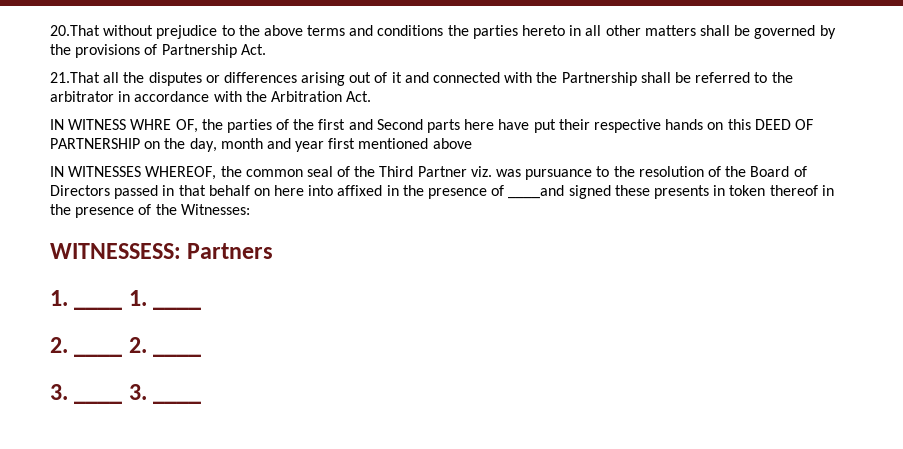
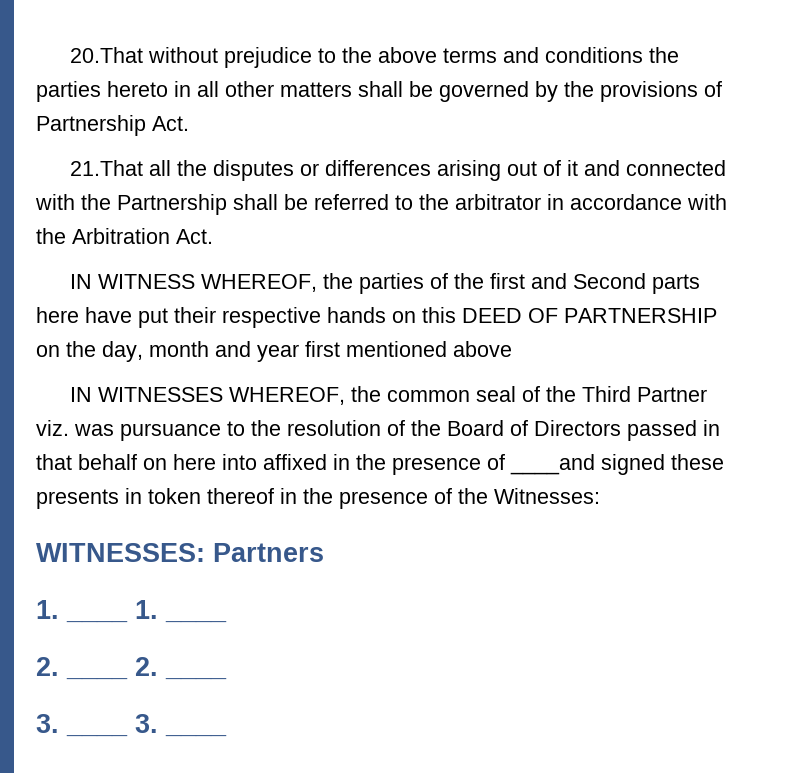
[130,119,198,133] WHRE OF, -> [201,274,318,292] WHEREOF,
[50,243,181,259] WITNESSESS: -> [36,543,205,562] WITNESSES:

